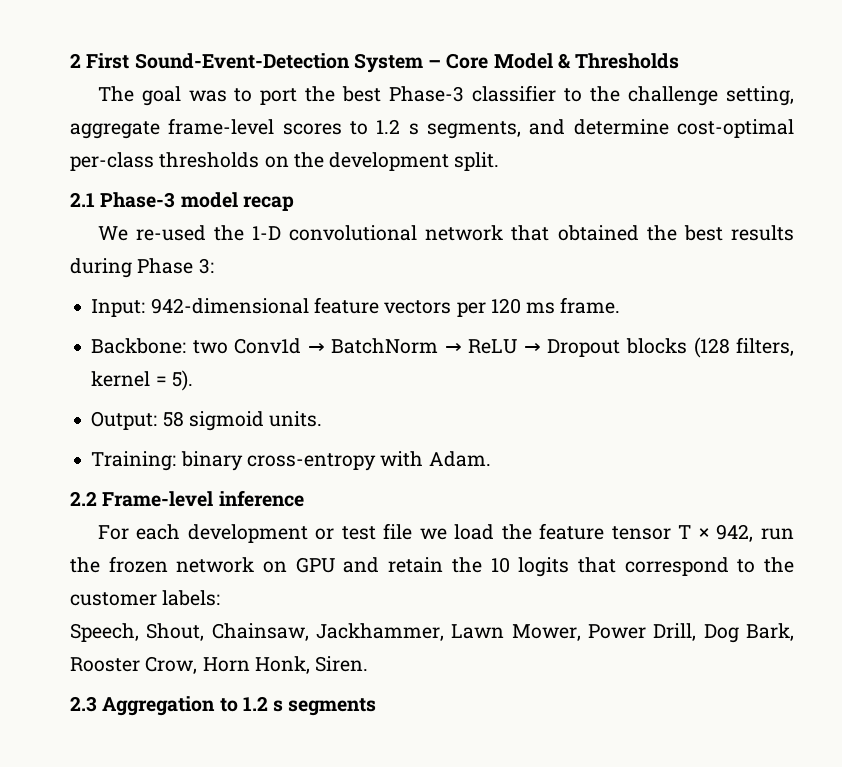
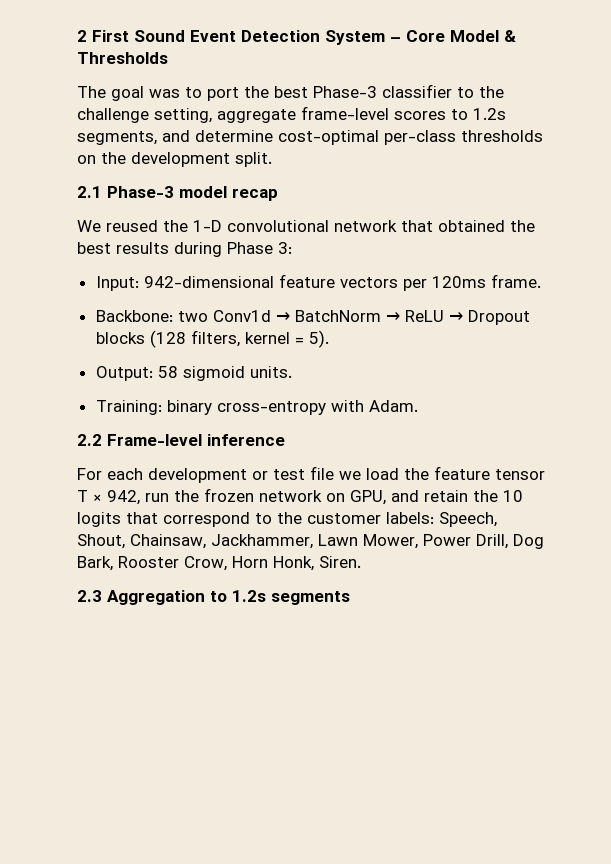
[134,53,350,69] Sound-Event-Detection -> [134,30,320,42] Sound Event Detection
[376,119,419,135] 1.2 s -> [473,108,506,120] 1.2s
[135,225,206,241] re-used -> [106,220,158,232] reused
[490,298,556,314] 120 ms -> [431,276,486,288] 120ms
[295,557,335,573] GPU -> [350,490,386,505] GPU,
(221, 598) // -> (434, 518) none
[242,696,284,712] 1.2 s -> [232,590,266,602] 1.2s

